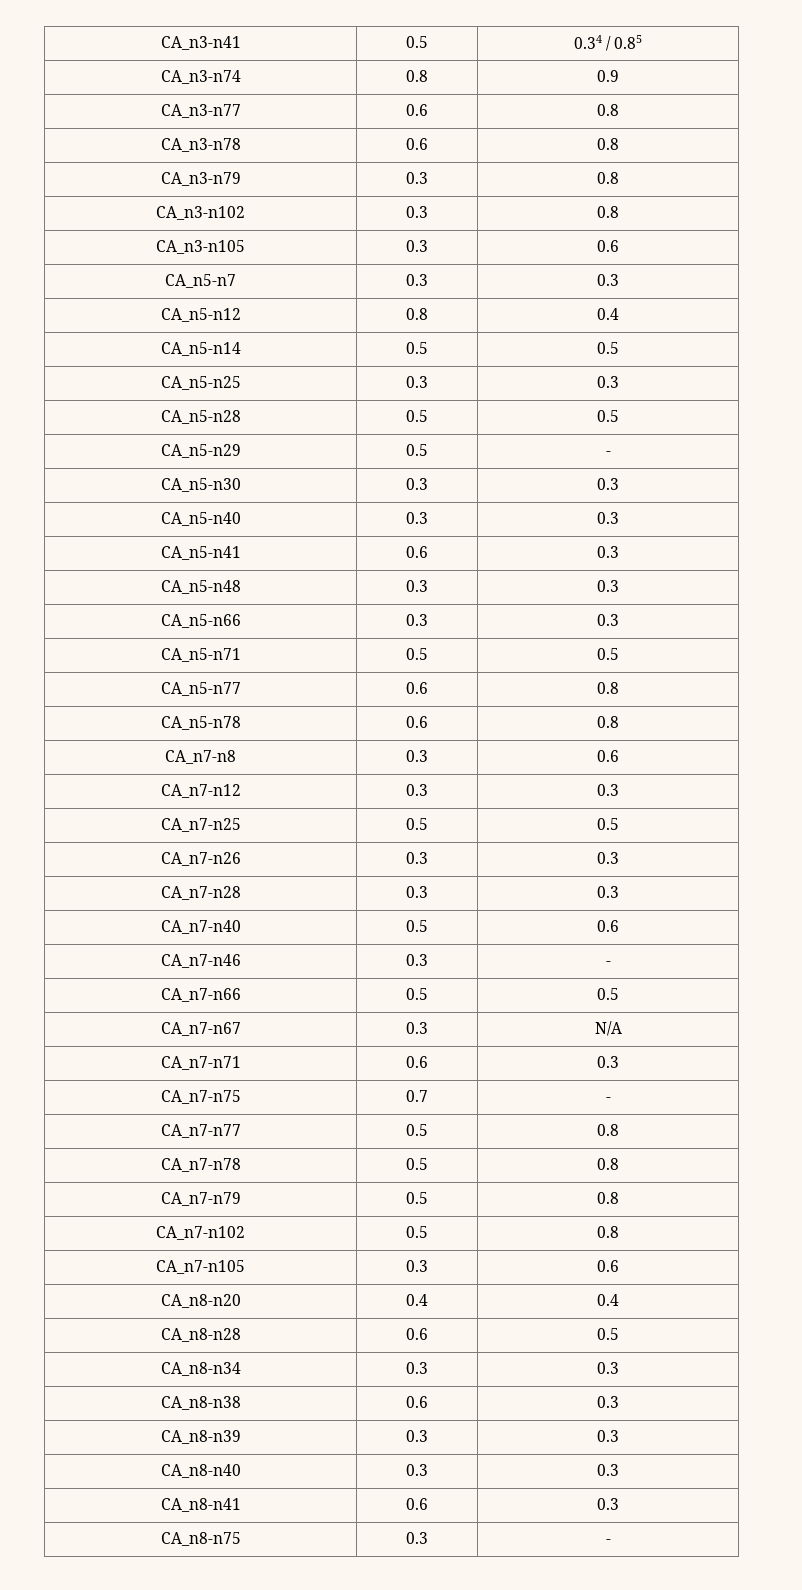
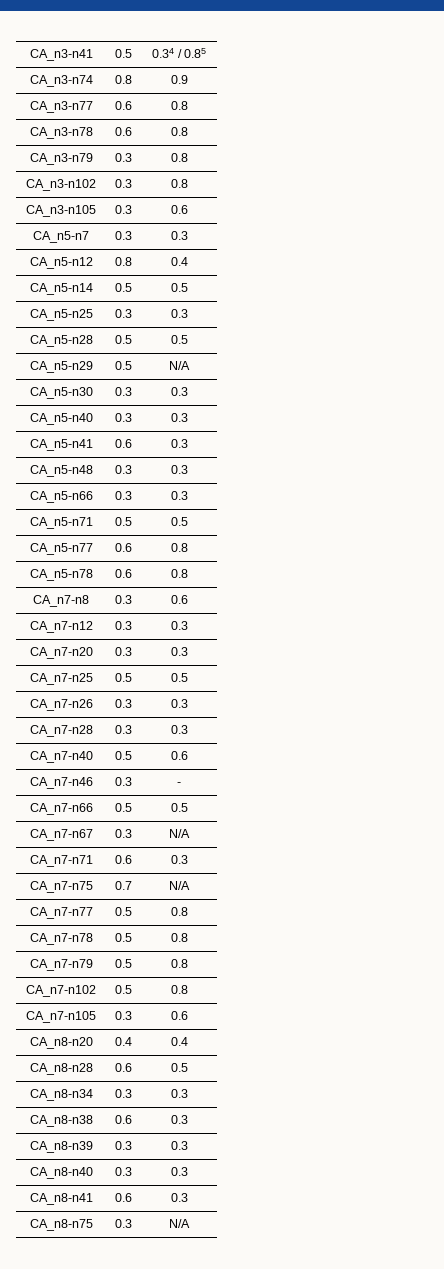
[605,451,611,456] - -> [169,361,190,370] N/A
(619, 790) none -> [29,647,93,659] [115,647,132,656] [170,647,188,656] // CA_n7-n20 | 0.3 | 0.3
[605,1097,611,1102] - -> [169,881,190,890] N/A
[605,1539,611,1544] - -> [169,1219,190,1228] N/A

